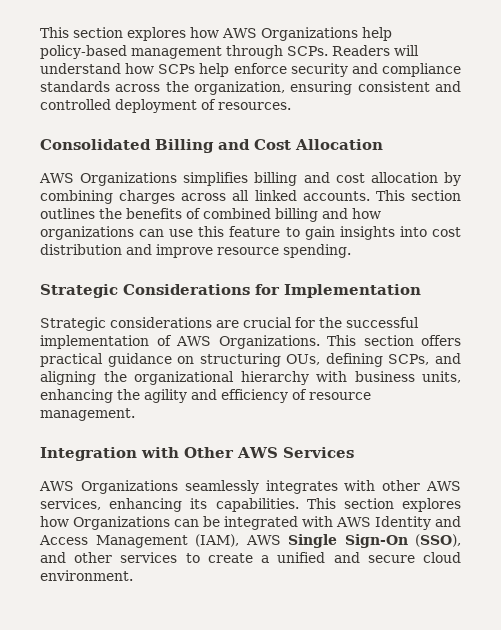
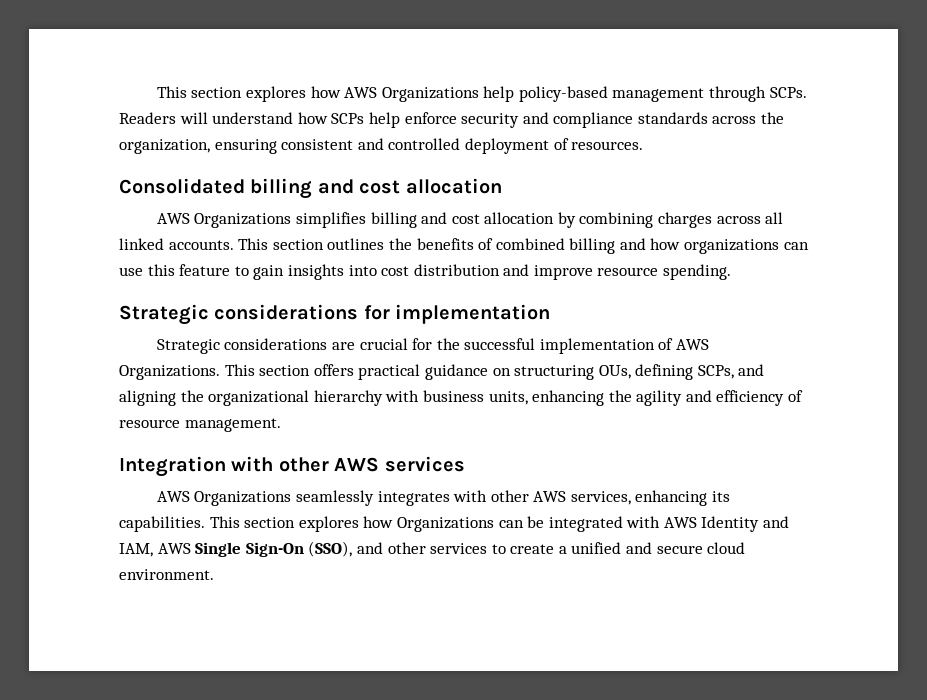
[155,139,383,153] Billing and Cost Allocation -> [250,178,502,199] billing and cost allocation
[123,284,421,298] Considerations for Implementation -> [214,304,551,324] considerations for implementation
[184,447,354,458] Other AWS Services -> [278,456,465,472] other AWS services
[39,534,239,548] Access Management (IAM), -> [119,543,153,557] IAM,

